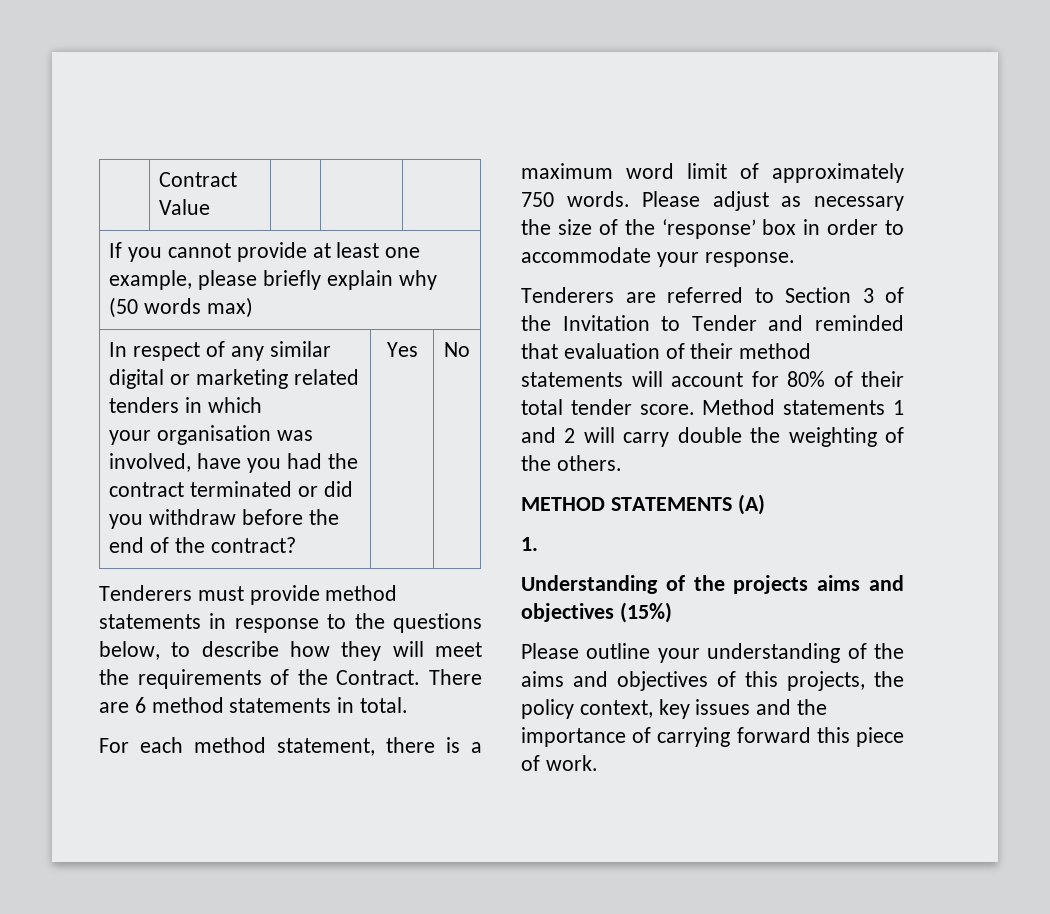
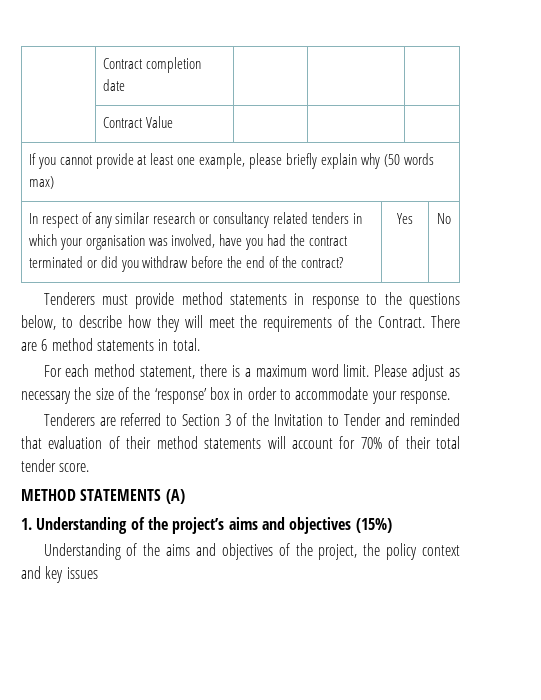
(159, 179) none -> [102,57,201,73] [102,79,125,91] | Contract completion date | | | //
[109,369,288,389] digital or marketing -> [153,212,270,228] research or consultancy
(262, 405) // -> (57, 240) none
[687,163,904,183] [521,191,630,207] limit of approximately 750 words. -> [343,364,370,377] limit.
[787,371,825,387] 80% -> [360,437,382,449] 70%
[702,399,904,415] [521,427,904,447] [521,455,622,471] Method statements 1 and 2 will carry double the weighting of the others. -> (90, 467) none
[521,575,809,594] // Understanding of the projects -> [36,517,225,534] Understanding of the project’s
[521,643,841,663] Please outline your understanding -> [43,543,121,560] Understanding
[745,671,904,691] [521,699,828,719] [521,727,904,747] [521,755,598,771] this projects, the policy context, key issues and the importance of carrying forward this piece of work. -> [295,543,460,560] [21,566,98,583] the project, the policy context and key issues

